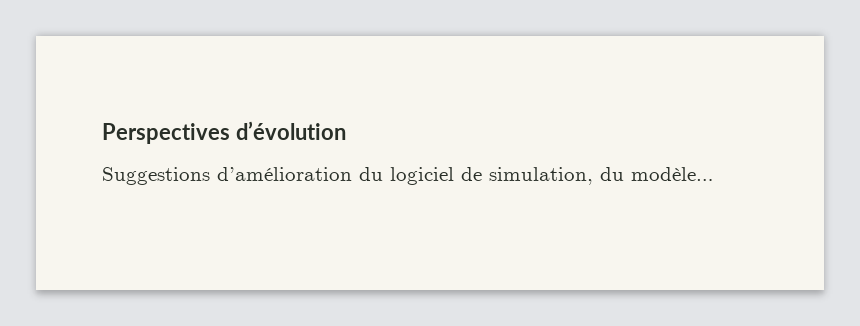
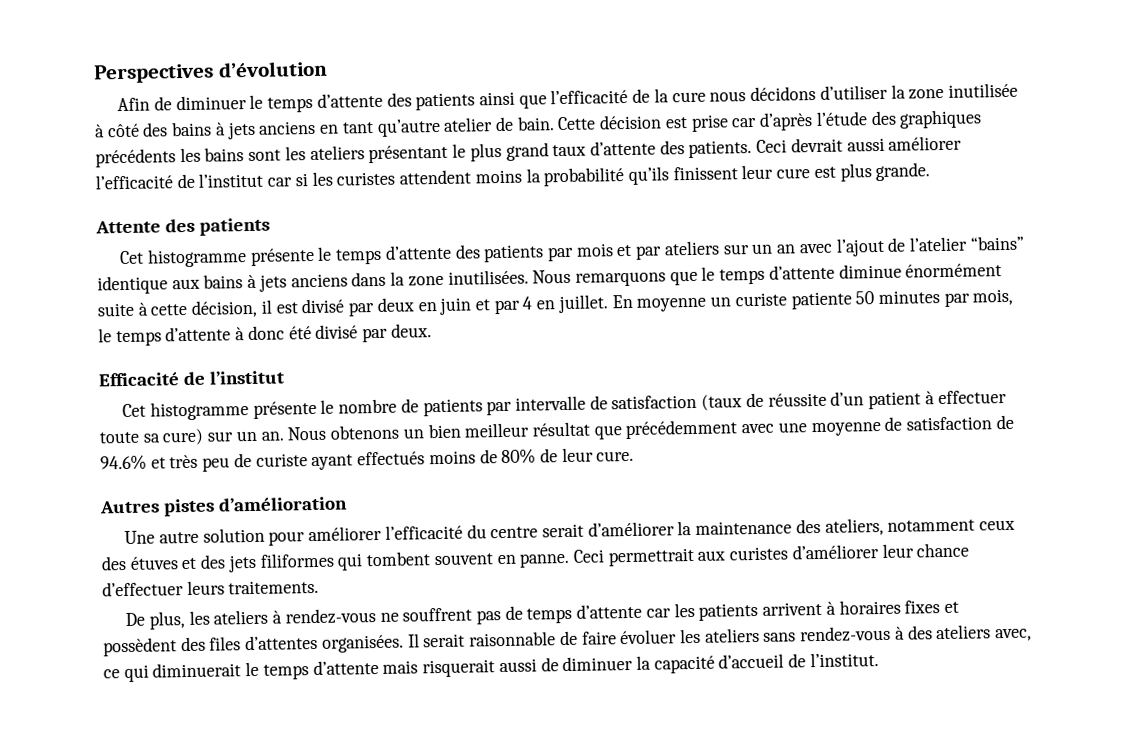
[102,167,714,185] Suggestions d’amélioration du logiciel de simulation, du modèle… -> [117,82,1018,113] [94,109,983,140] [95,135,963,168] [95,162,931,190] [95,217,271,236] [119,235,1025,268] [97,263,1003,295] [97,288,1014,318] [98,323,432,347] [98,370,286,387] [122,389,1007,421] [99,414,1014,446] [100,447,635,472] [99,496,349,517] [124,517,1016,546] [101,542,970,573] [102,579,320,597] [125,599,959,630] [103,624,1033,657] [103,652,879,683] Afin de diminuer le temps d’attente des patients ainsi que l’efficacité de la cure nous décidons d’utiliser la zone inutilisée à côté des bains à jets anciens en tant qu’autre atelier de bain. Cette décision est prise car d’après l’étude des graphiques précédents les bains sont les ateliers présentant le plus grand taux d’attente des patients. Ceci devrait aussi améliorer l’efficacité de l’institut car si les curistes attendent moins la probabilité qu’ils finissent leur cure est plus grande. // Attente des patients // Cet histogramme présente le temps d’attente des patients par mois et par ateliers sur un an avec l’ajout de l’atelier “bains” identique aux bains à jets anciens dans la zone inutilisées. Nous remarquons que le temps d’attente diminue énormément suite à cette décision, il est divisé par deux en juin et par 4 en juillet. En moyenne un curiste patiente 50 minutes par mois, le temps d’attente à donc été divisé par deux. // Efficacité de l’institut // Cet histogramme présente le nombre de patients par intervalle de satisfaction (taux de réussite d’un patient à effectuer toute sa cure) sur un an. Nous obtenons un bien meilleur résultat que précédemment avec une moyenne de satisfaction de 94.6% et très peu de curiste ayant effectués moins de 80% de leur cure. // Autres pistes d’amélioration // Une autre solution pour améliorer l’efficacité du centre serait d’améliorer la maintenance des ateliers, notamment ceux des étuves et des jets filiformes qui tombent souvent en panne. Ceci permettrait aux curistes d’améliorer leur chance d’effectuer leurs traitements. // De plus, les ateliers à rendez-vous ne souffrent pas de temps d’attente car les patients arrivent à horaires fixes et possèdent des files d’attentes organisées. Il serait raisonnable de faire évoluer les ateliers sans rendez-vous à des ateliers avec, ce qui diminuerait le temps d’attente mais risquerait aussi de diminuer la capacité d’accueil de l’institut.

